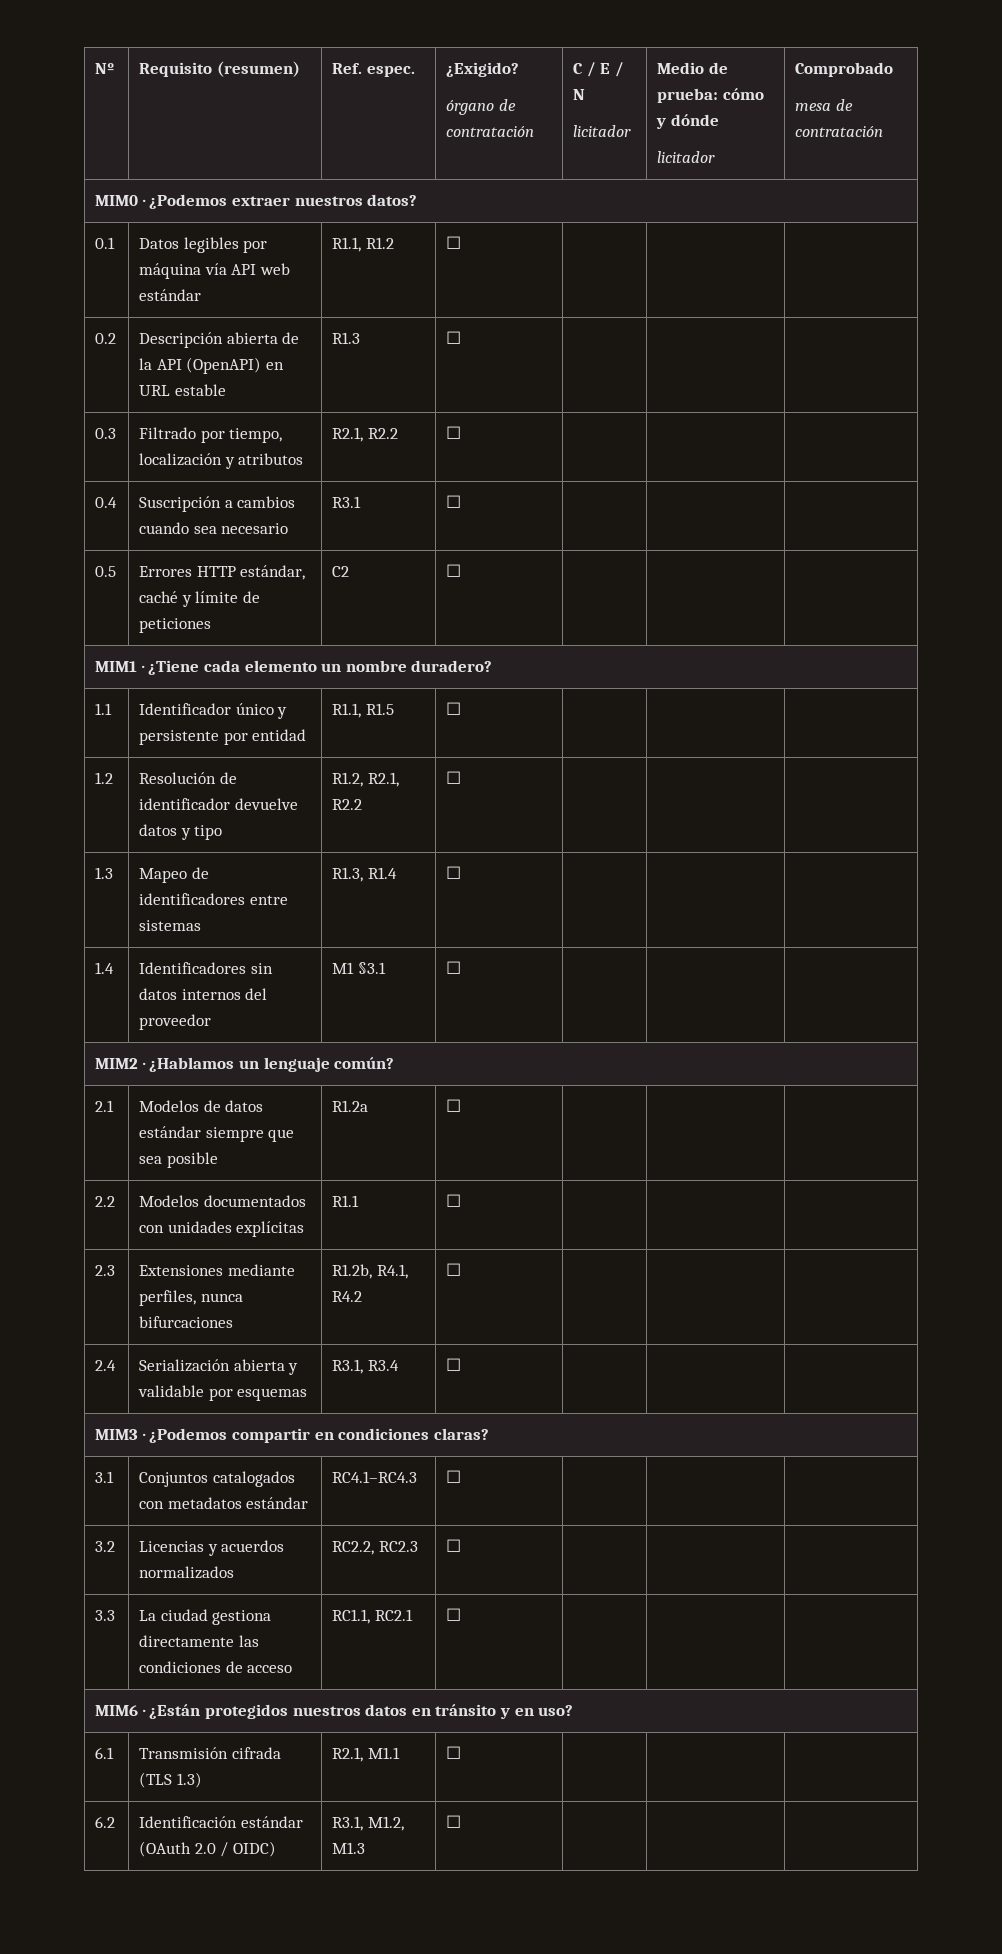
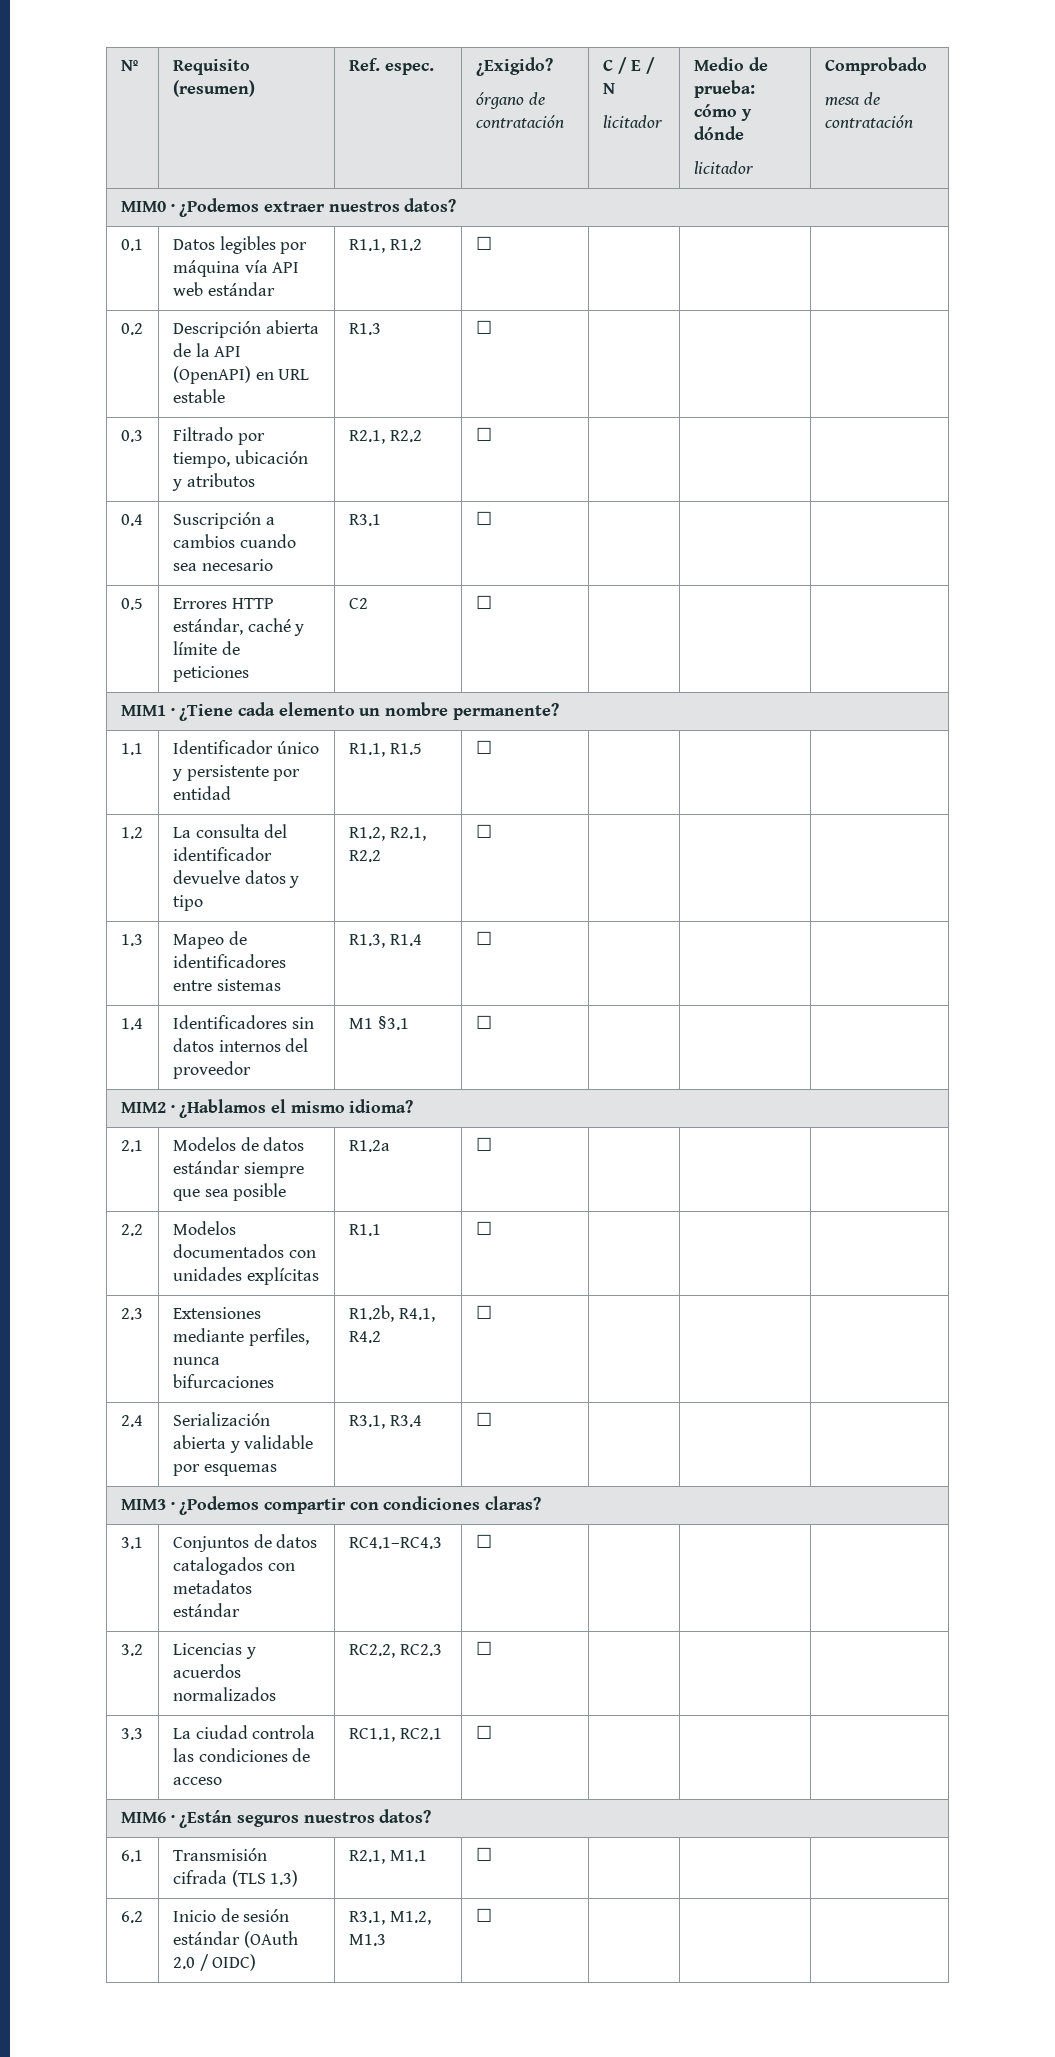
[139,453,223,466] localización -> [234,450,308,464] ubicación
[411,660,493,672] duradero? -> [452,703,559,720] permanente?
[139,772,237,784] Resolución de -> [172,824,288,838] La consulta del
[239,1057,395,1072] un lenguaje común? -> [270,1099,414,1113] el mismo idioma?
[314,1432,334,1440] en -> [349,1502,379,1510] con
(209, 1479) none -> [253,1534,318,1548] de datos
[212,1610,272,1625] [139,1635,235,1647] gestiona directamente -> [252,1725,316,1739] controla
[205,1704,574,1719] protegidos nuestros datos en tránsito y en uso? -> [236,1809,432,1827] seguros nuestros datos?
[139,1816,238,1828] Identificación -> [172,1908,290,1922] Inicio de sesión

